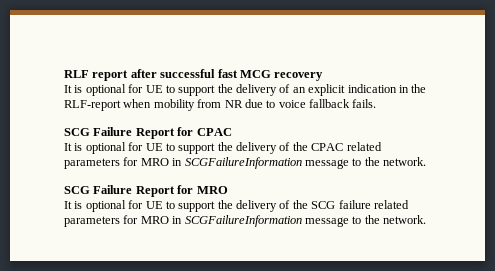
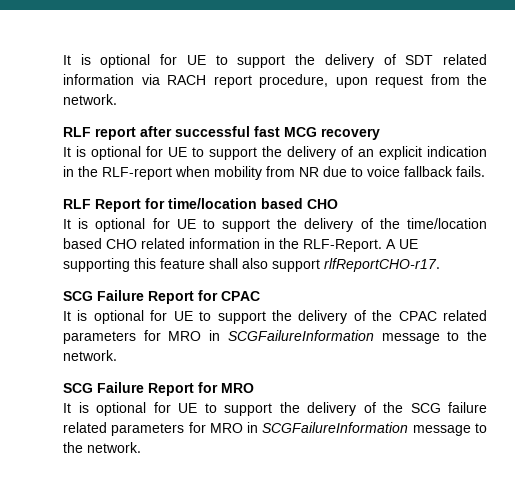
(64, 74) none -> [63,54,488,68] [63,74,487,88] [63,94,117,105] It is optional for UE to support the delivery of SDT related information via RACH report procedure, upon request from the network. //
(377, 103) none -> [63,198,338,212] [63,218,488,232] [63,238,418,252] [63,258,440,272] // RLF Report for time/location based CHO // It is optional for UE to support the delivery of the time/location based CHO related information in the RLF-Report. A UE supporting this feature shall also support rlfReportCHO-r17.

